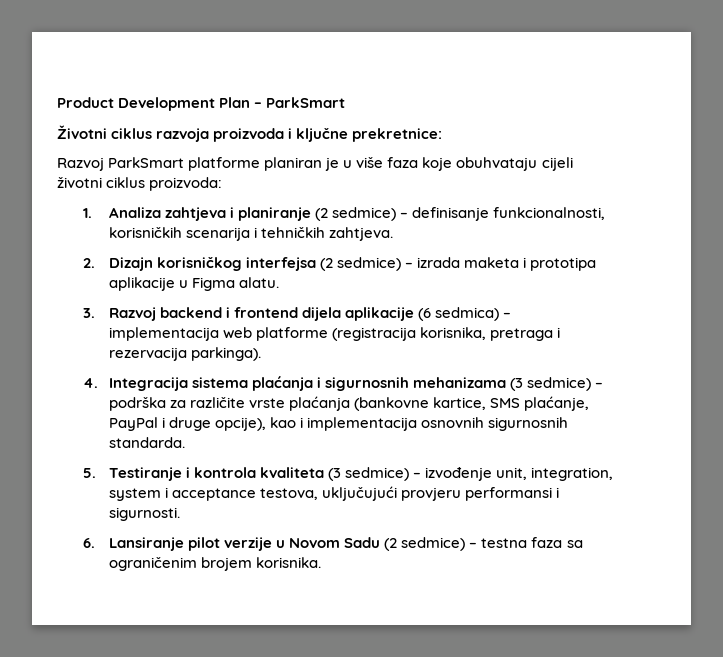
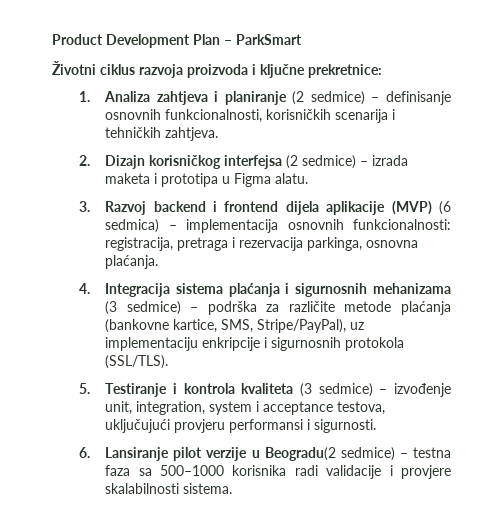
[57,157,573,171] [57,177,223,191] // Razvoj ParkSmart platforme planiran je u više faza koje obuhvataju cijeli životni ciklus proizvoda: -> (382, 71) none
(490, 214) none -> [105,109,162,120] osnovnih
[108,277,175,291] aplikacije -> (219, 180) none
(415, 314) none -> [391,201,432,215] (MVP)
[223,327,561,341] [108,347,262,361] web platforme (registracija korisnika, pretraga i rezervacija parkinga). -> [287,219,451,230] [105,237,419,251] [105,255,159,269] osnovnih funkcionalnosti: registracija, pretraga i rezervacija parkinga, osnovna plaćanja.
[249,398,286,408] vrste -> [344,301,392,312] metode
[490,396,590,411] [108,417,569,431] [108,437,185,448] SMS plaćanje, PayPal i druge opcije), kao i implementacija osnovnih sigurnosnih standarda. -> [221,319,365,333] [105,337,405,351] [105,355,169,369] SMS, Stripe/PayPal), uz implementaciju enkripcije i sigurnosnih protokola (SSL/TLS).
[289,537,398,551] Novom Sadu (2 -> [264,447,336,461] Beogradu(2
[108,557,322,571] ograničenim brojem korisnika. -> [159,465,452,479] [105,483,233,494] 500–1000 korisnika radi validacije i provjere skalabilnosti sistema.

